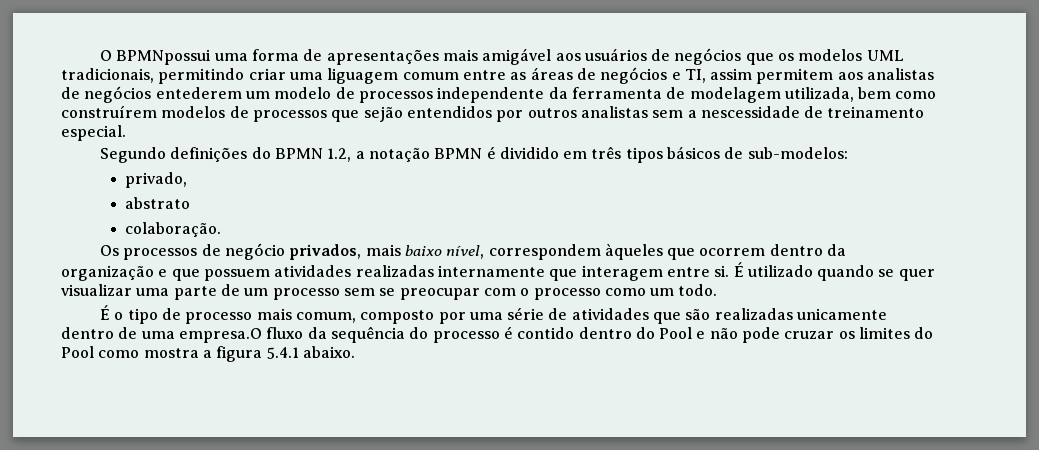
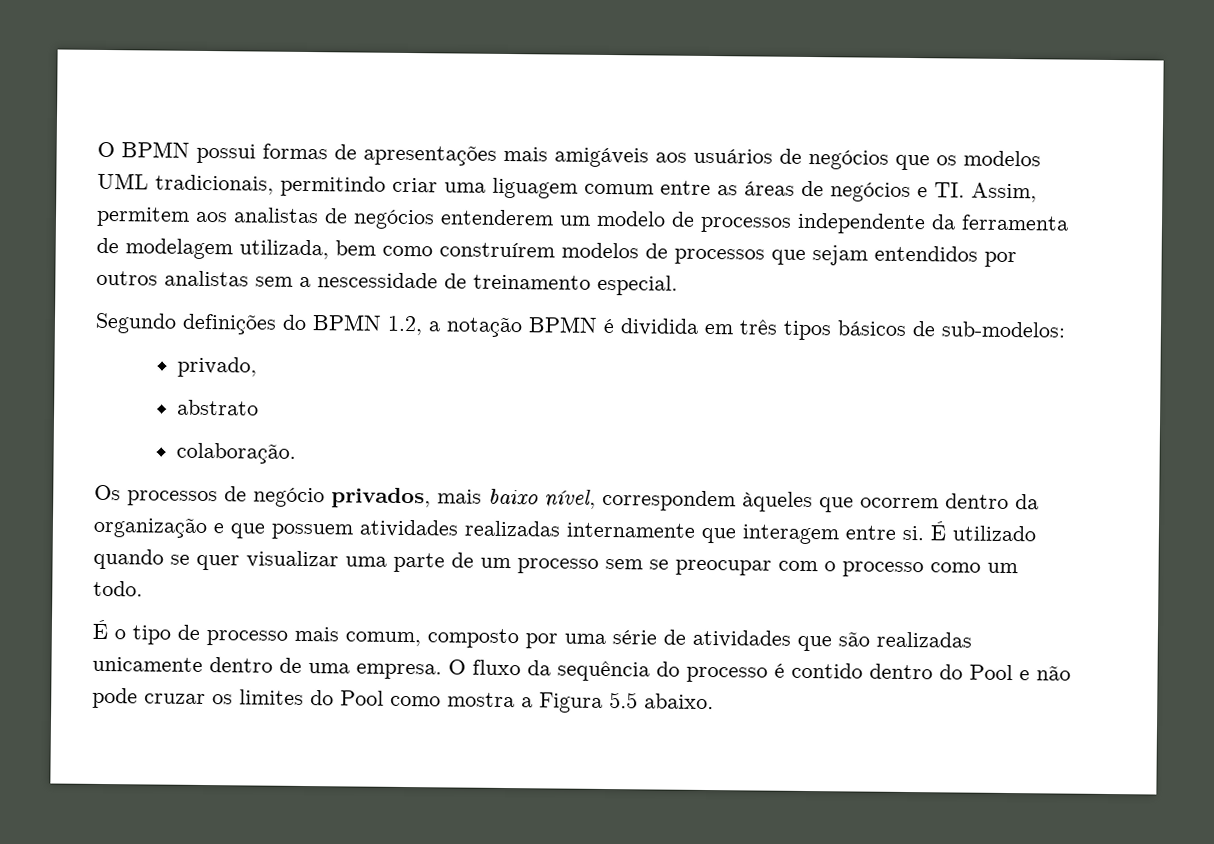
[99,49,299,65] O BPMNpossui uma forma -> [97,141,328,164] O BPMN possui formas
[482,48,552,65] amigável -> [554,147,649,168] amigáveis
[684,68,753,83] TI, assim -> [934,182,1037,203] TI. Assim,
[155,87,242,99] entederem -> [440,209,554,226] entenderem
[363,106,403,122] sejão -> [812,245,868,266] sejam
[499,147,559,159] dividido -> [620,318,699,336] dividida
[178,328,262,343] empresa.O -> [356,659,466,680] empresa. O
[216,346,299,362] figura 5.4.1 -> [539,692,638,713] Figura 5.5

